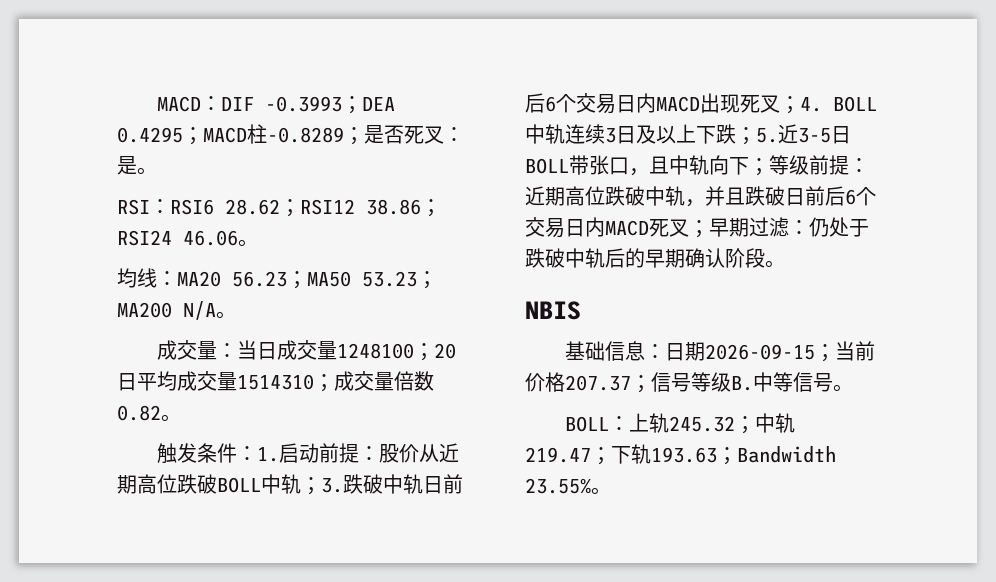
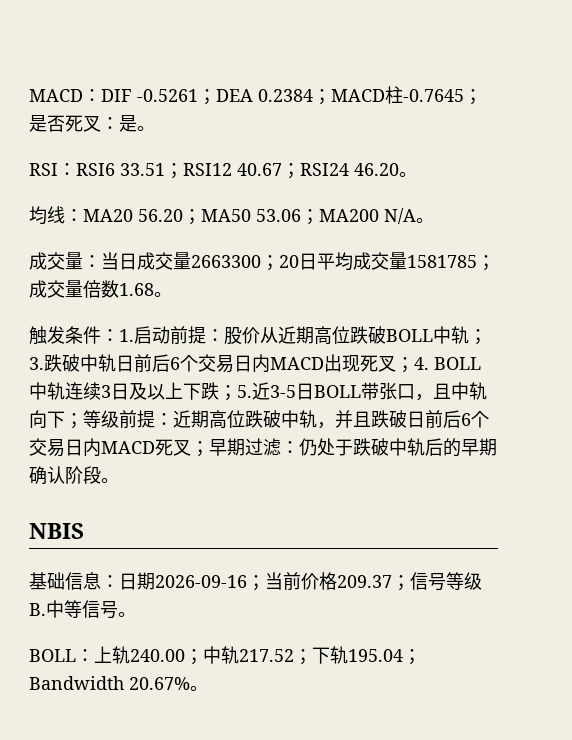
[265,96,396,114] [117,127,183,143] -0.3993；DEA 0.4295 -> [137,89,313,105] -0.5261；DEA 0.2384
[267,127,344,143] -0.8289 -> [403,89,464,102] -0.7645
[225,199,441,217] [117,230,238,246] 28.62；RSI12 38.86；RSI24 46.06 -> [120,163,399,179] 33.51；RSI12 40.67；RSI24 46.20
[232,271,417,289] 56.23；MA50 53.23 -> [138,209,301,225] 56.20；MA50 53.06
[337,343,415,359] 1248100 -> [191,255,261,268] 2663300
[237,374,314,390] 1514310 -> [407,255,477,268] 1581785
[117,405,161,421] 0.82 -> [119,283,154,296] 1.68
[705,344,816,360] 2026-09-15 -> [155,575,247,588] 2026-09-16
[565,375,631,391] 207.37 -> [337,575,392,588] 209.37
[669,413,796,434] [525,444,836,465] [525,478,591,494] 245.32；中轨219.47；下轨193.63；Bandwidth 23.55% -> [130,646,421,665] [29,676,190,690] 240.00；中轨217.52；下轨195.04；Bandwidth 20.67%

